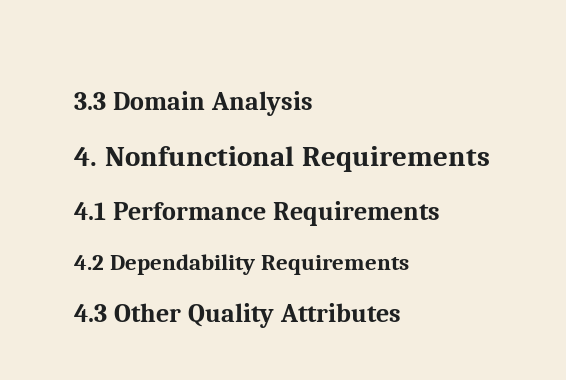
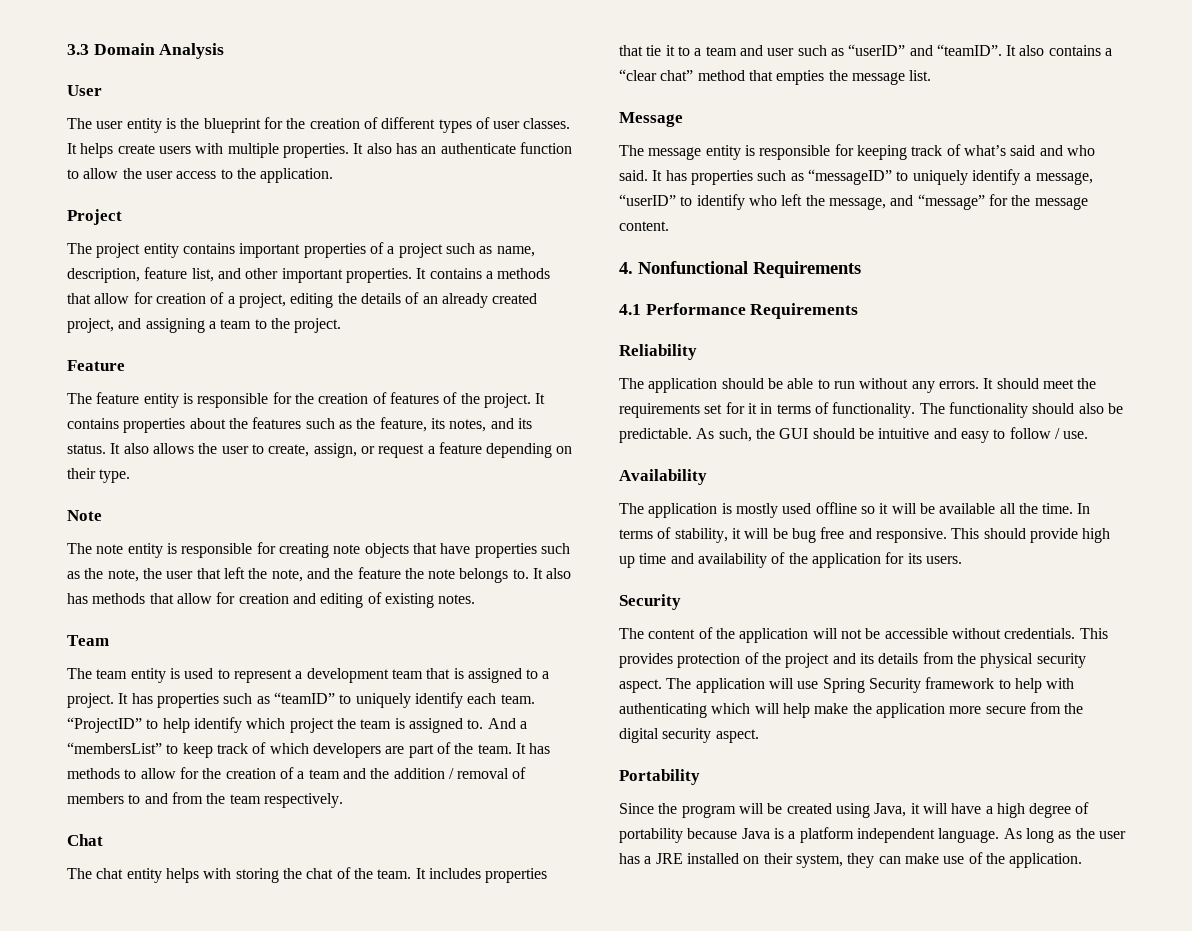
(313, 103) none -> [67,85,102,96] [67,117,571,133] [67,142,572,158] [67,168,334,183] [67,209,122,225] [67,242,535,258] [67,267,551,283] [67,292,538,308] [67,318,342,333] [67,360,125,371] [67,392,546,408] [67,417,532,433] [67,442,573,458] [67,468,131,483] [67,510,102,521] [67,542,570,558] [67,567,572,583] [67,592,476,608] [67,635,109,646] [67,668,550,683] [67,692,535,708] [67,717,527,733] [67,742,551,758] [67,767,527,779] [67,792,343,808] [67,834,103,846] [67,867,548,883] [619,44,1113,56] [619,69,932,85] [619,112,683,127] [619,144,1095,160] [619,169,1093,185] [619,194,1088,210] [619,221,669,231] // User // The user entity is the blueprint for the creation of different types of user classes. It helps create users with multiple properties. It also has an authenticate function to allow the user access to the application. // Project // The project entity contains important properties of a project such as name, description, feature list, and other important properties. It contains a methods that allow for creation of a project, editing the details of an already created project, and assigning a team to the project. // Feature // The feature entity is responsible for the creation of features of the project. It contains properties about the features such as the feature, its notes, and its status. It also allows the user to create, assign, or request a feature depending on their type. // Note // The note entity is responsible for creating note objects that have properties such as the note, the user that left the note, and the feature the note belongs to. It also has methods that allow for creation and editing of existing notes. // Team // The team entity is used to represent a development team that is assigned to a project. It has properties such as “teamID” to uniquely identify each team. “ProjectID” to help identify which project the team is assigned to. And a “membersList” to keep track of which developers are part of the team. It has methods to allow for the creation of a team and the addition / removal of members to and from the team respectively. // Chat // The chat entity helps with storing the chat of the team. It includes properties that tie it to a team and user such as “userID” and “teamID”. It also contains a “clear chat” method that empties the message list. // Message // The message entity is responsible for keeping track of what’s said and who said. It has properties such as “messageID” to uniquely identify a message, “userID” to identify who left the message, and “message” for the message content.
[74,254,410,275] [74,303,401,328] 4.2 Dependability Requirements // 4.3 Other Quality Attributes -> [619,344,697,360] [619,378,1097,393] [619,402,1123,418] [619,427,1089,443] [619,469,707,485] [619,502,1091,518] [619,527,1111,543] [619,552,962,568] [619,594,681,610] [619,627,1108,643] [619,652,1086,668] [619,677,1075,693] [619,702,1084,718] [619,728,759,743] [619,769,700,785] [619,802,1090,818] [619,827,1126,843] [619,852,1083,868] Reliability // The application should be able to run without any errors. It should meet the requirements set for it in terms of functionality. The functionality should also be predictable. As such, the GUI should be intuitive and easy to follow / use. // Availability // The application is mostly used offline so it will be available all the time. In terms of stability, it will be bug free and responsive. This should provide high up time and availability of the application for its users. // Security // The content of the application will not be accessible without credentials. This provides protection of the project and its details from the physical security aspect. The application will use Spring Security framework to help with authenticating which will help make the application more secure from the digital security aspect. // Portability // Since the program will be created using Java, it will have a high degree of portability because Java is a platform independent language. As long as the user has a JRE installed on their system, they can make use of the application.

